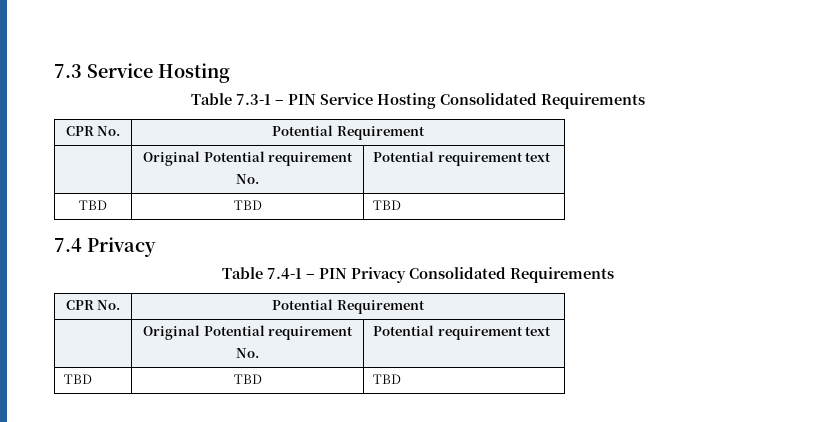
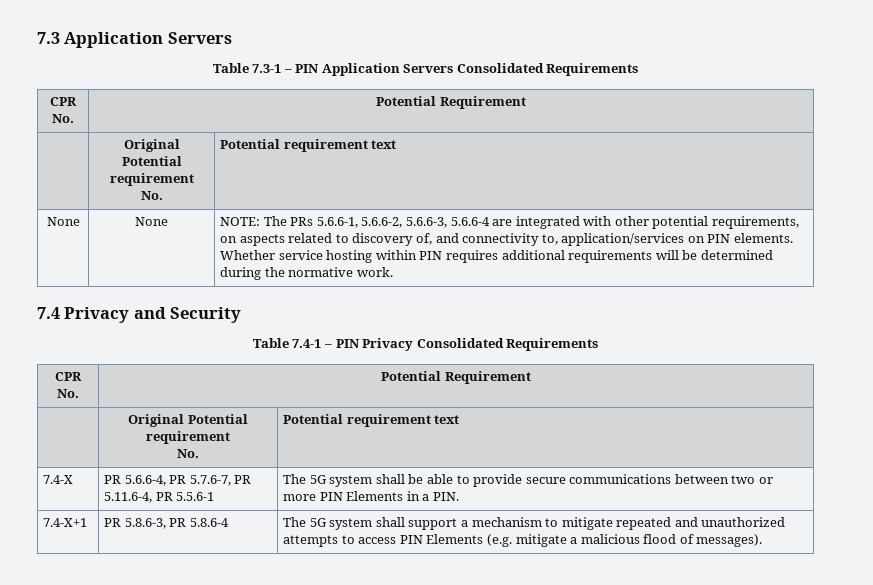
[87,63,230,83] Service Hosting -> [64,32,232,48] Application Servers
[319,93,436,109] Service Hosting -> [321,63,454,76] Application Servers
[79,200,107,210] [233,200,262,210] [373,200,402,210] TBD | TBD | TBD -> [46,217,80,226] [135,217,168,226] [220,216,799,229] [220,233,793,246] [220,250,773,263] [220,267,393,280] None | None | NOTE: The PRs 5.6.6-1, 5.6.6-2, 5.6.6-3, 5.6.6-4 are integrated with other potential requirements, on aspects related to discovery of, and connectivity to, application/services on PIN elements. Whether service hosting within PIN requires additional requirements will be determined during the normative work.
(156, 247) none -> [133,307,242,323] and Security
[64,374,93,384] [233,374,262,384] [373,374,402,384] TBD | TBD | TBD -> [43,475,74,484] [104,475,252,486] [104,492,215,503] [283,474,773,487] [283,491,459,501] [43,518,88,527] [104,518,229,529] [283,517,786,530] [283,534,763,547] 7.4-X | PR 5.6.6-4, PR 5.7.6-7, PR 5.11.6-4, PR 5.5.6-1 | The 5G system shall be able to provide secure communications between two or more PIN Elements in a PIN. // 7.4-X+1 | PR 5.8.6-3, PR 5.8.6-4 | The 5G system shall support a mechanism to mitigate repeated and unauthorized attempts to access PIN Elements (e.g. mitigate a malicious flood of messages).

